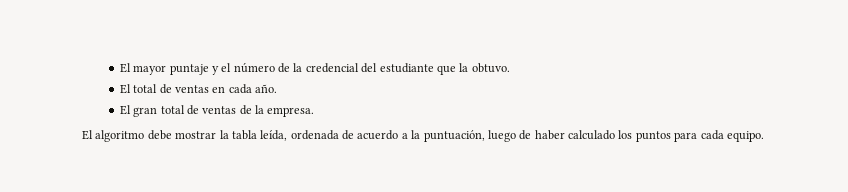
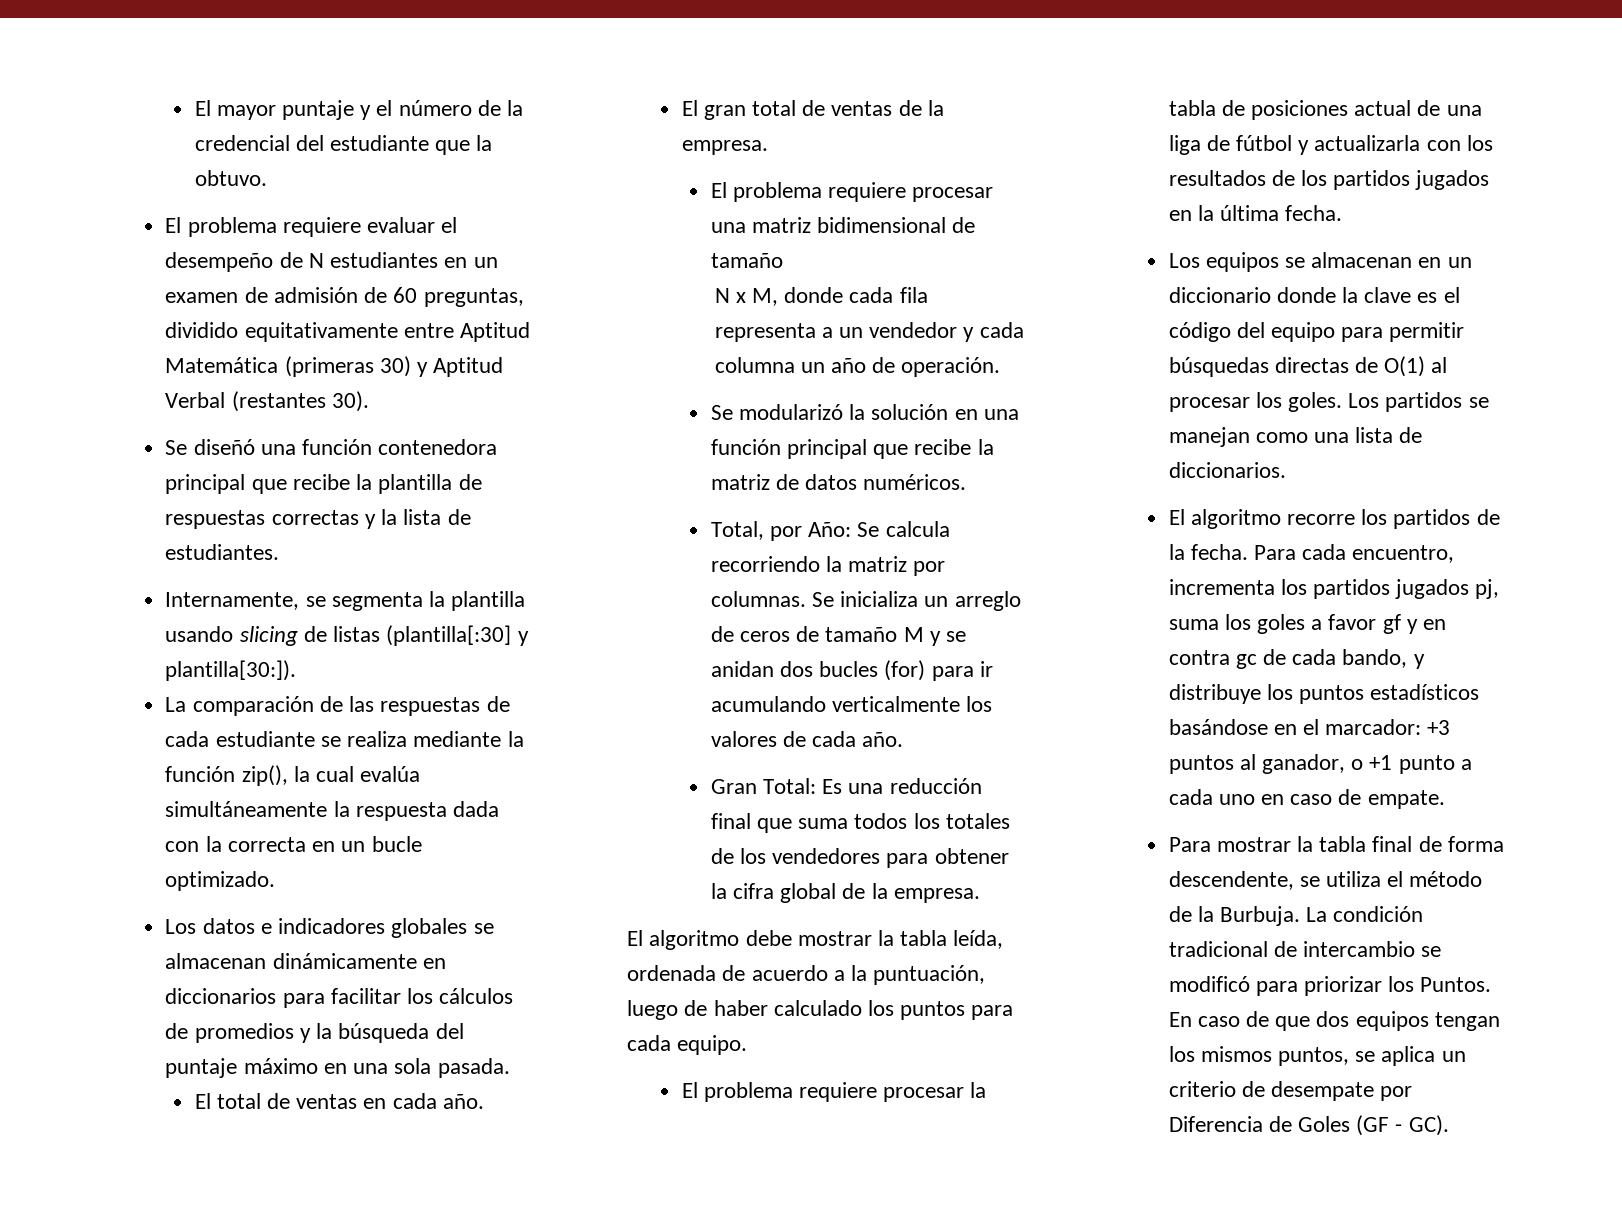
(510, 68) none -> [165,217,458,237] [165,252,498,272] [165,287,524,307] [165,322,531,342] [165,356,504,377] [165,391,369,412] [165,439,498,455] [165,474,482,494] [165,509,471,529] [165,544,280,560] [165,591,526,611] [165,625,529,646] [165,660,297,681] [165,696,510,716] [165,731,524,747] [165,765,421,786] [165,801,500,821] [165,836,422,852] [165,871,276,891] [165,918,494,938] [165,953,446,969] [165,988,514,1008] [165,1023,464,1043] [165,1058,510,1078] // El problema requiere evaluar el desempeño de N estudiantes en un examen de admisión de 60 preguntas, dividido equitativamente entre Aptitud Matemática (primeras 30) y Aptitud Verbal (restantes 30). // Se diseñó una función contenedora principal que recibe la plantilla de respuestas correctas y la lista de estudiantes. // Internamente, se segmenta la plantilla usando slicing de listas (plantilla[:30] y plantilla[30:]). // La comparación de las respuestas de cada estudiante se realiza mediante la función zip(), la cual evalúa simultáneamente la respuesta dada con la correcta en un bucle optimizado. // Los datos e indicadores globales se almacenan dinámicamente en diccionarios para facilitar los cálculos de promedios y la búsqueda del puntaje máximo en una sola pasada.
(315, 112) none -> [710,182,994,202] [710,217,976,233] [710,253,783,268] [714,287,928,306] [714,322,1024,342] [714,357,1001,377] [710,404,1019,420] [710,439,994,459] [710,474,967,490] [710,521,950,541] [710,556,946,576] [710,591,1021,611] [710,626,967,646] [710,660,993,681] [710,696,993,712] [710,731,904,747] [710,778,982,794] [710,813,1010,833] [710,848,1009,868] [710,883,980,903] // El problema requiere procesar una matriz bidimensional de tamaño // N x M, donde cada fila representa a un vendedor y cada columna un año de operación. // Se modularizó la solución en una función principal que recibe la matriz de datos numéricos. // Total, por Año: Se calcula recorriendo la matriz por columnas. Se inicializa un arreglo de ceros de tamaño M y se anidan dos bucles (for) para ir acumulando verticalmente los valores de cada año. // Gran Total: Es una reducción final que suma todos los totales de los vendedores para obtener la cifra global de la empresa.
(764, 136) none -> [681,1082,987,1102] [1168,100,1482,120] [1168,135,1493,155] [1168,170,1490,190] [1168,205,1343,221] [1168,252,1472,272] [1168,287,1460,303] [1168,322,1465,342] [1168,356,1448,377] [1168,392,1489,412] [1168,427,1423,447] [1168,462,1286,478] [1168,509,1500,529] [1168,544,1455,563] [1168,579,1500,599] [1168,614,1447,634] [1168,649,1425,669] [1168,684,1480,704] [1168,719,1451,735] [1168,754,1472,774] [1168,789,1445,809] [1168,836,1504,852] [1168,871,1483,890] [1168,906,1424,926] [1168,941,1442,957] [1168,976,1492,996] [1168,1011,1500,1031] [1168,1046,1466,1066] [1168,1081,1413,1101] [1168,1115,1449,1136] // El problema requiere procesar la tabla de posiciones actual de una liga de fútbol y actualizarla con los resultados de los partidos jugados en la última fecha. // Los equipos se almacenan en un diccionario donde la clave es el código del equipo para permitir búsquedas directas de O(1) al procesar los goles. Los partidos se manejan como una lista de diccionarios. // El algoritmo recorre los partidos de la fecha. Para cada encuentro, incrementa los partidos jugados pj, suma los goles a favor gf y en contra gc de cada bando, y distribuye los puntos estadísticos basándose en el marcador: +3 puntos al ganador, o +1 punto a cada uno en caso de empate. // Para mostrar la tabla final de forma descendente, se utiliza el método de la Burbuja. La condición tradicional de intercambio se modificó para priorizar los Puntos. En caso de que dos equipos tengan los mismos puntos, se aplica un criterio de desempate por Diferencia de Goles (GF - GC).

